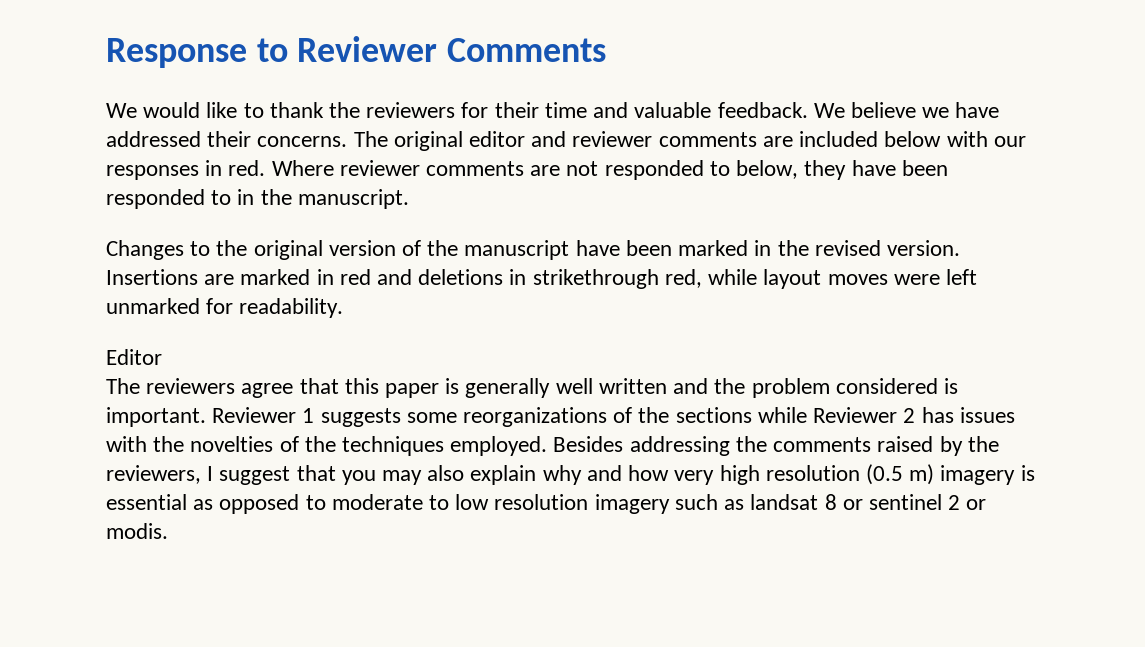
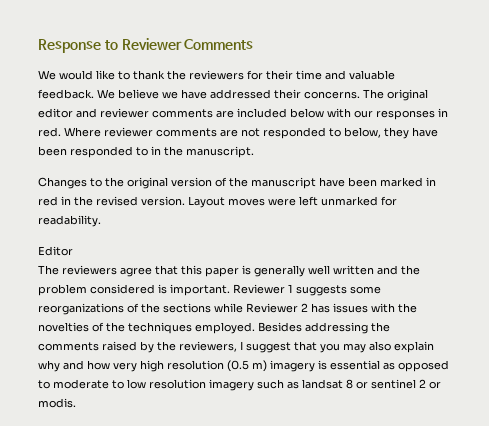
(772, 248) none -> [38,196,71,206] red in
[106,269,822,289] Insertions are marked in red and deletions in strikethrough red, while layout -> [188,196,225,208] Layout

